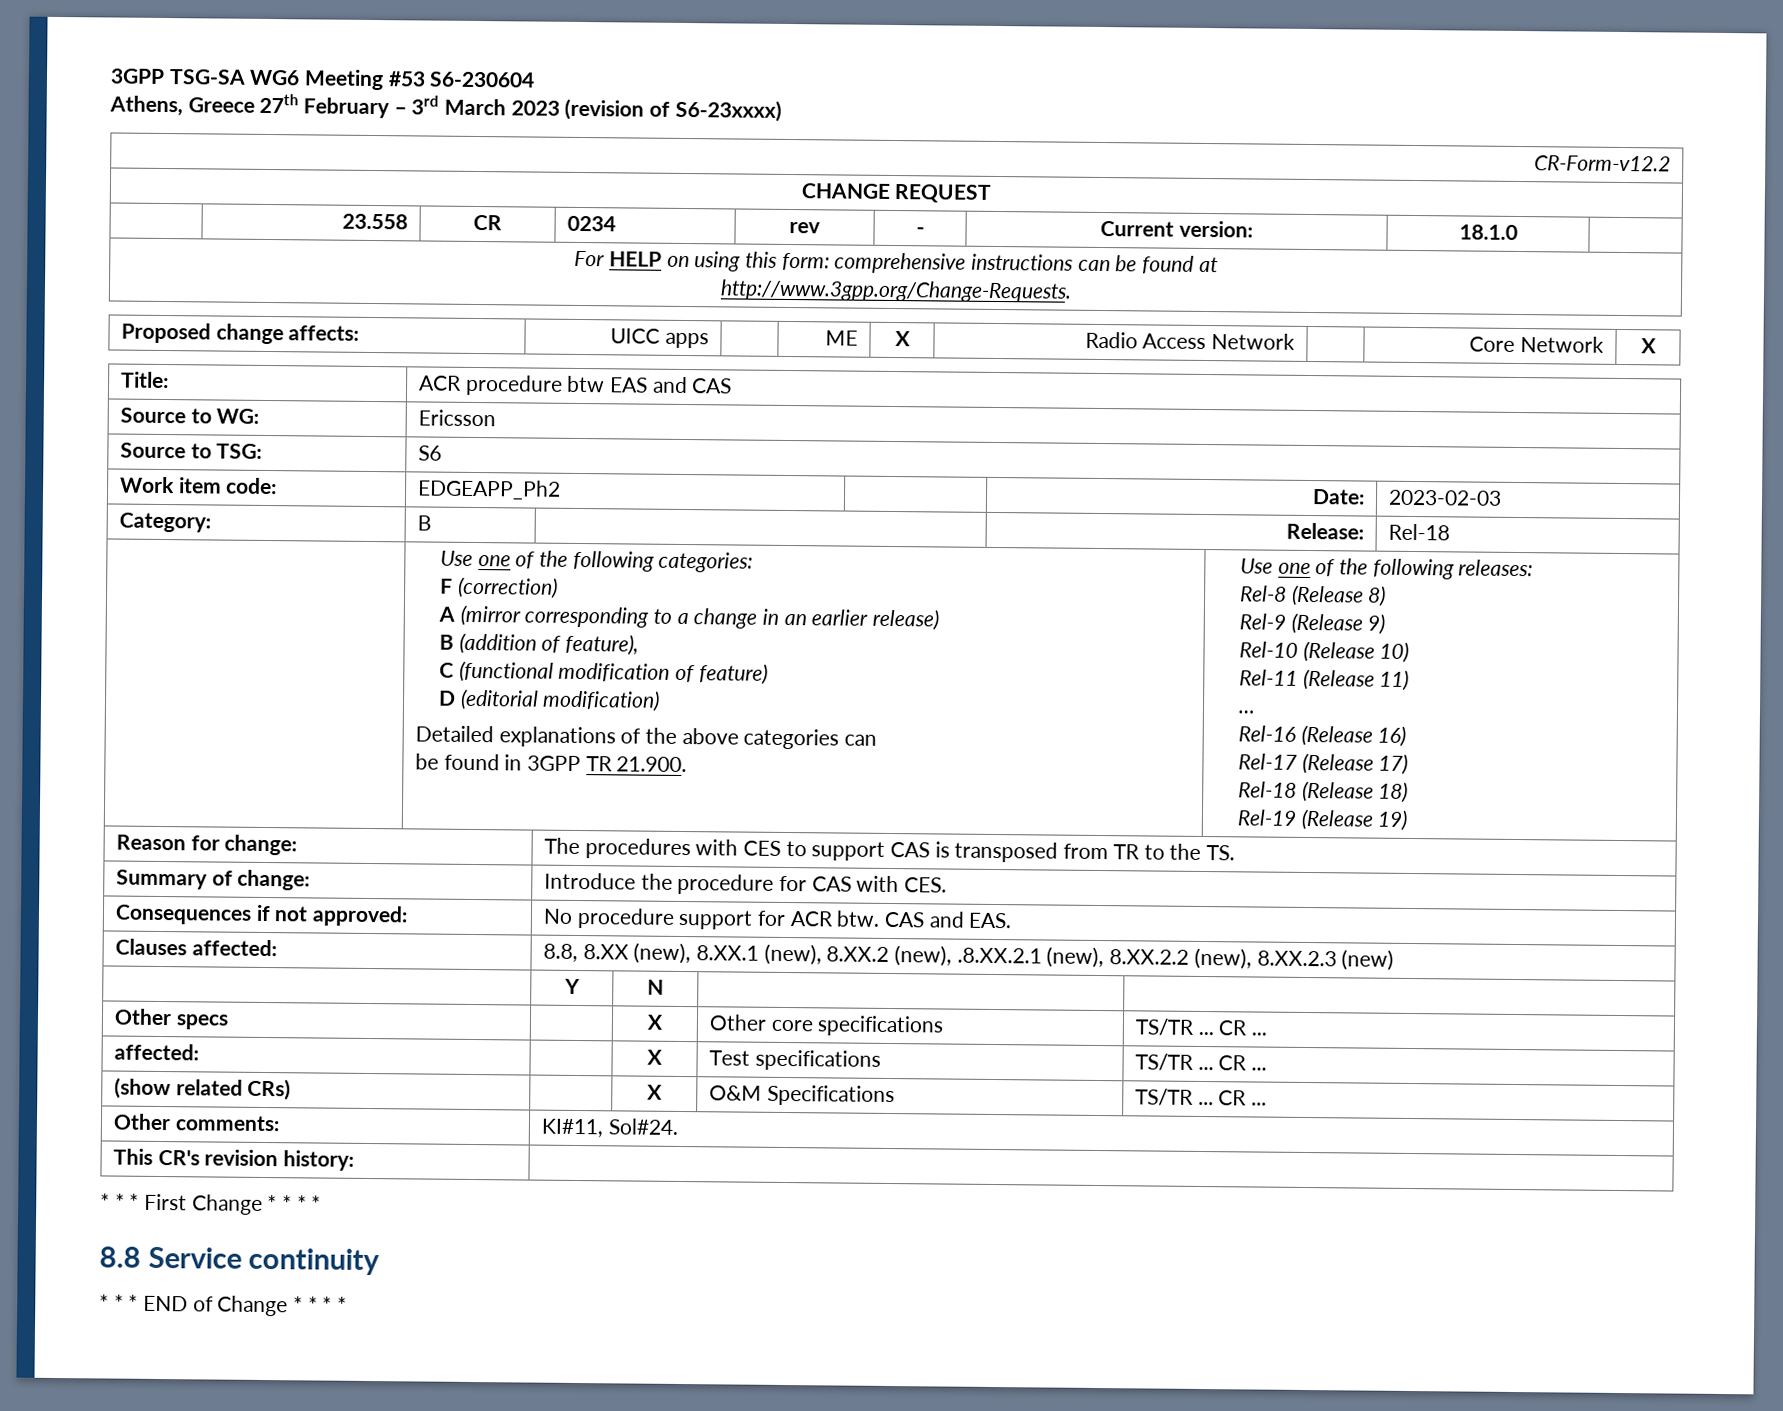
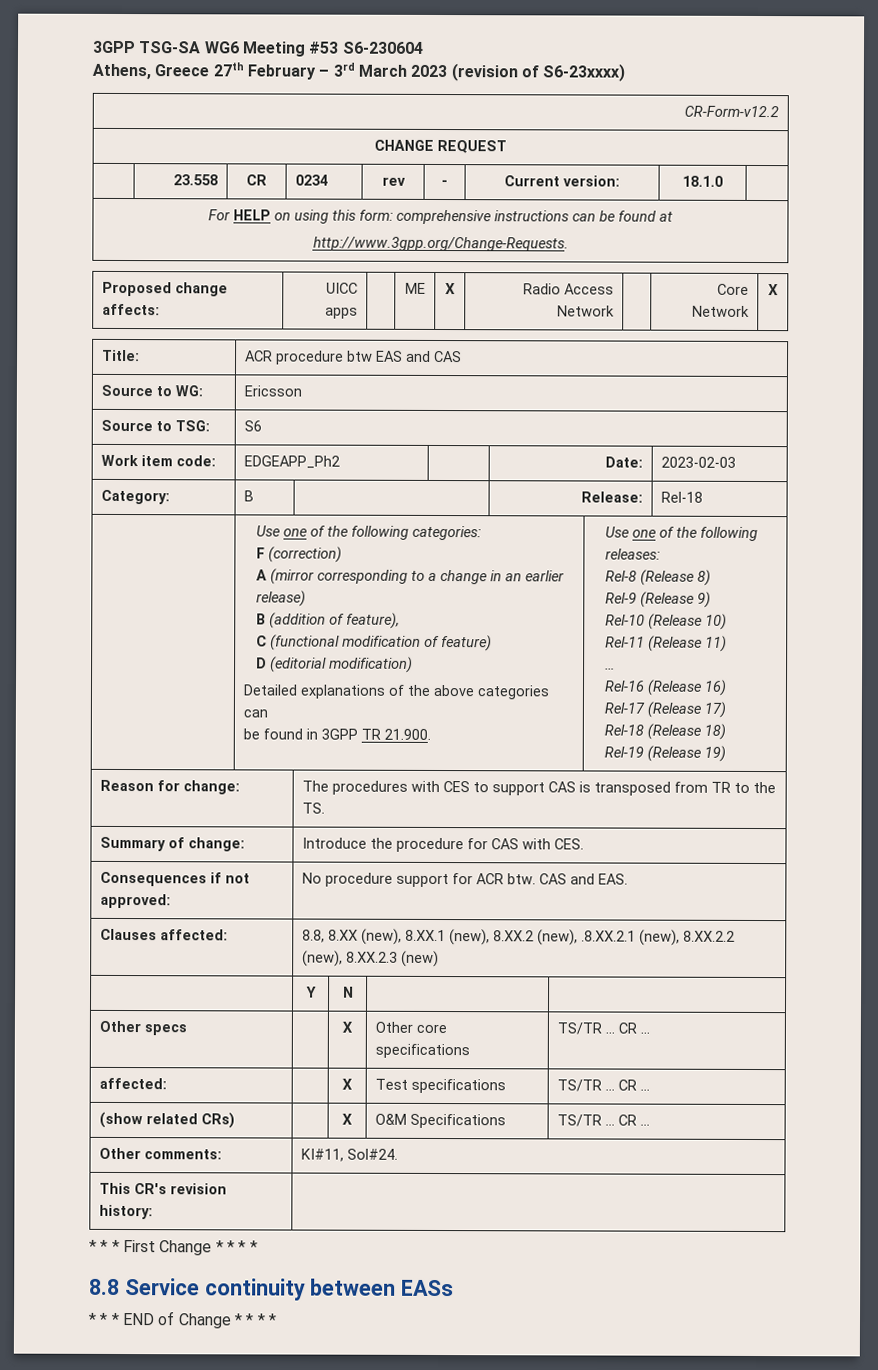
(381, 1261) none -> [310,1278,455,1297] between EASs

